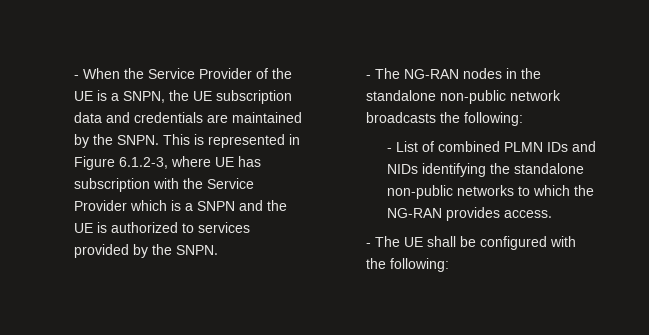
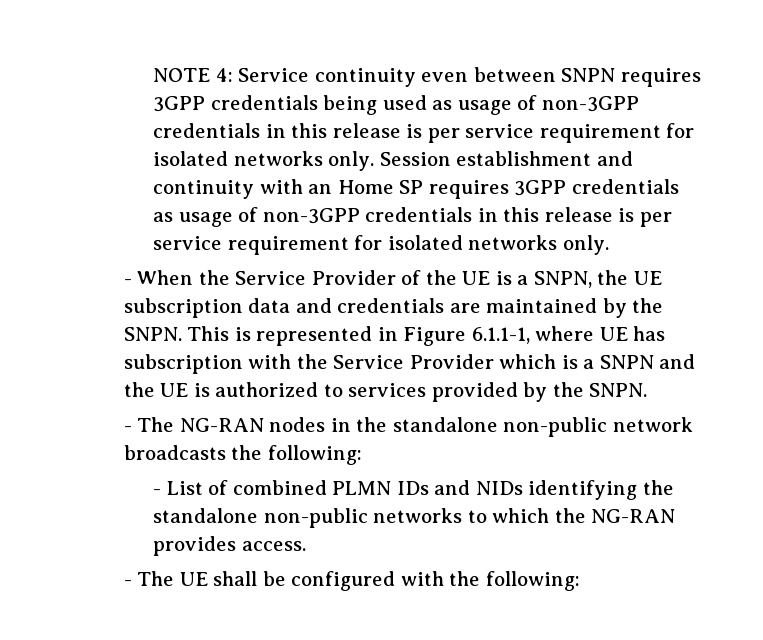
(73, 77) none -> [153,67,701,87] [153,95,639,115] [153,123,695,143] [153,151,633,171] [153,179,679,199] [153,207,672,227] [153,235,609,255] NOTE 4: Service continuity even between SNPN requires 3GPP credentials being used as usage of non-3GPP credentials in this release is per service requirement for isolated networks only. Session establishment and continuity with an Home SP requires 3GPP credentials as usage of non-3GPP credentials in this release is per service requirement for isolated networks only. //
[118,157,168,169] 6.1.2-3, -> [471,327,530,344] 6.1.1-1,

